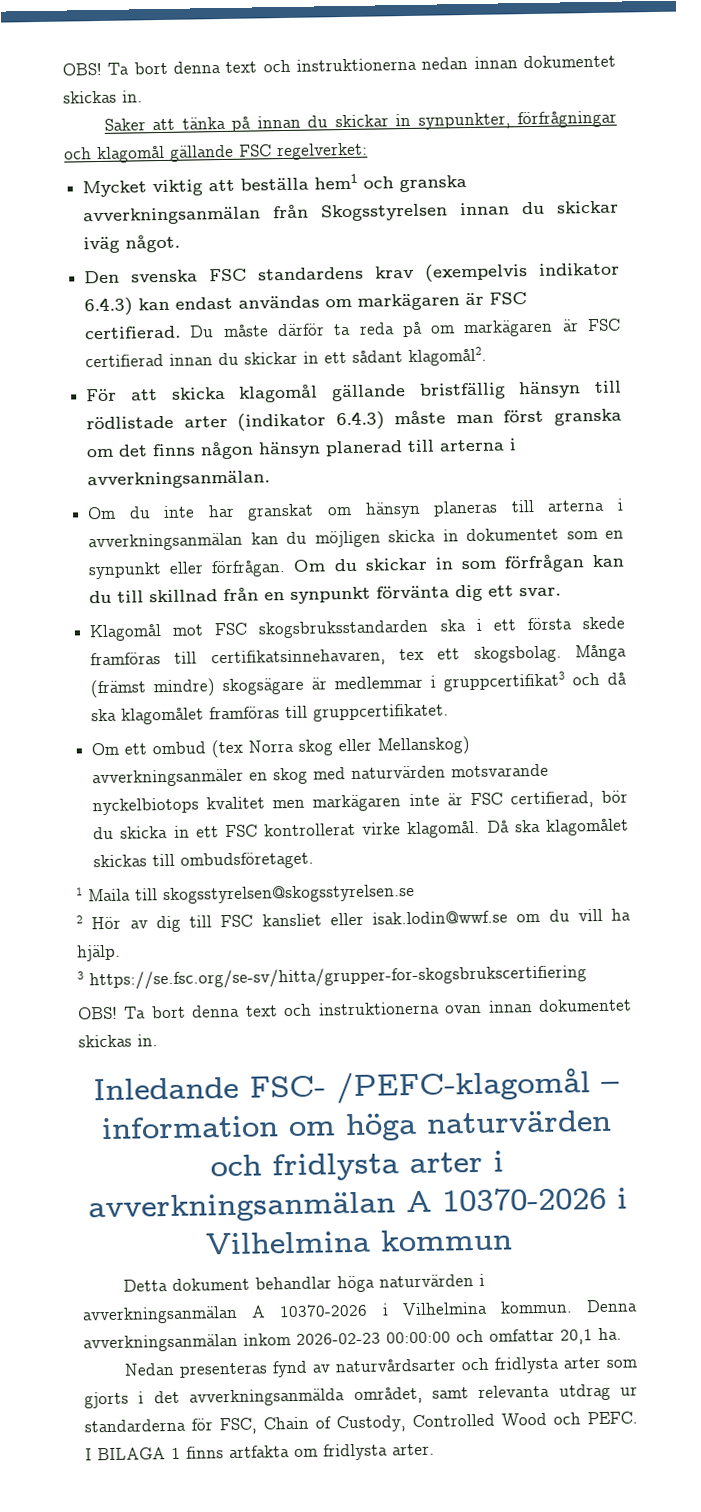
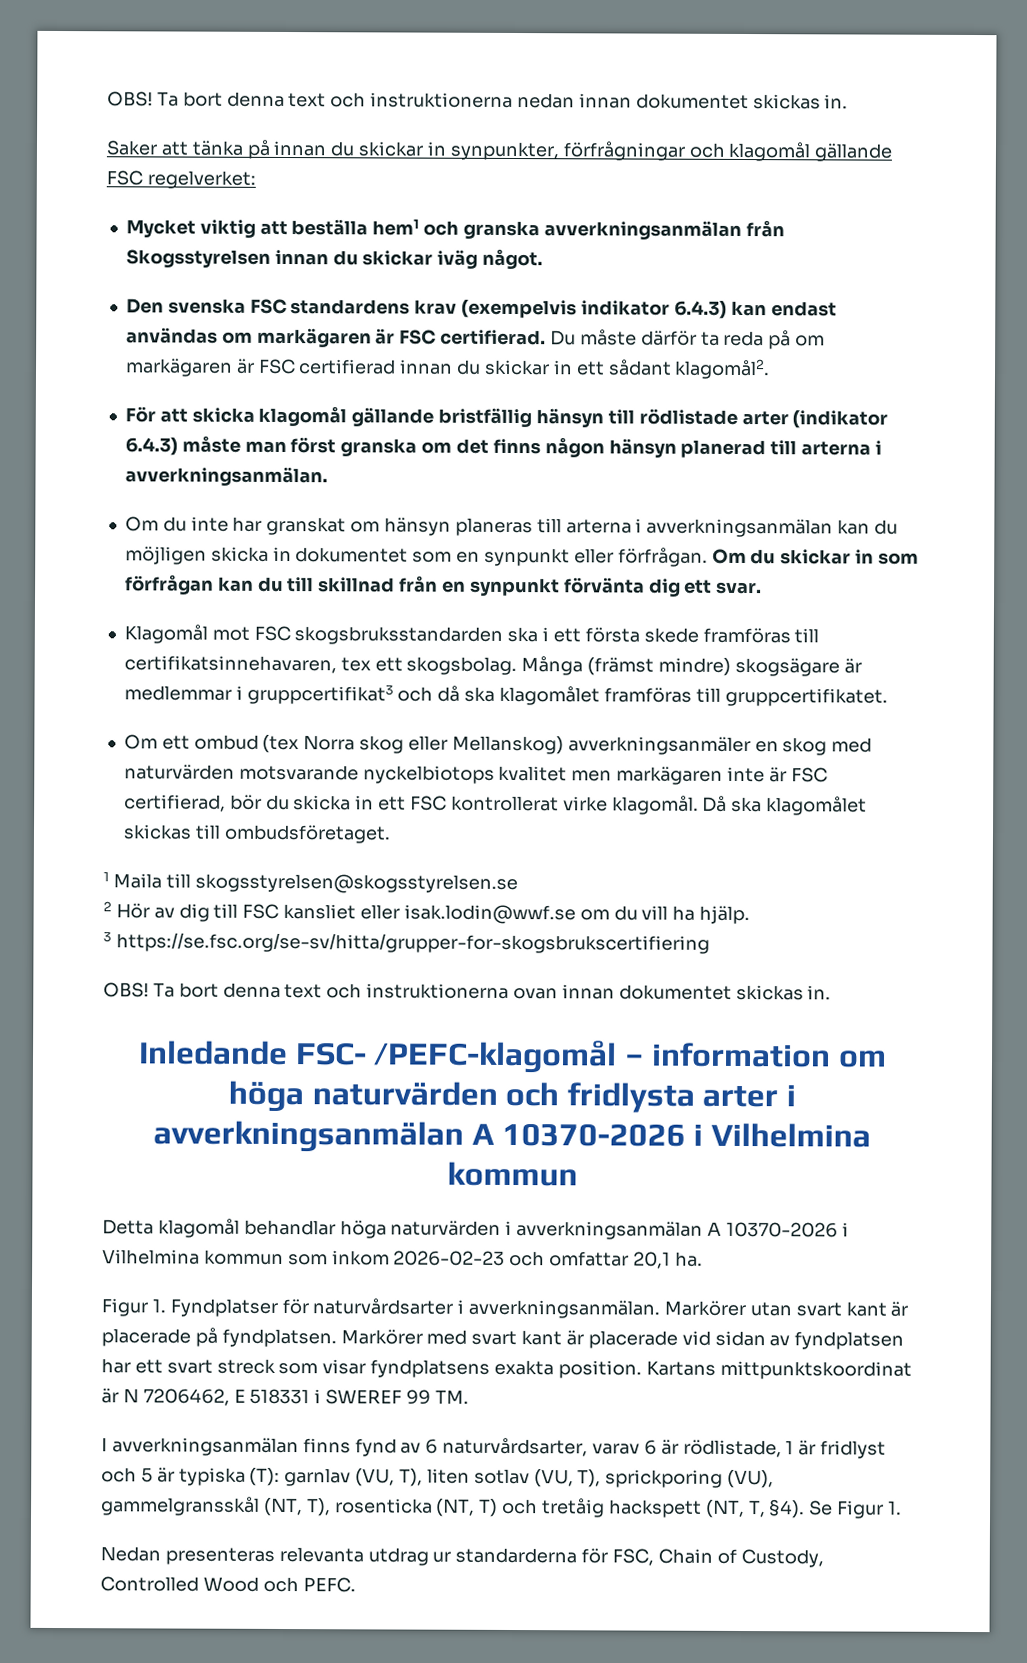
[171,1277,250,1291] dokument -> [157,1218,240,1238] klagomål
[499,1299,638,1314] [83,1333,238,1353] kommun. Denna avverkningsanmälan -> [203,1249,328,1266] kommun som
[386,1331,451,1344] 00:00:00 -> (506, 1258) none
[123,1356,637,1378] [84,1386,469,1409] Nedan presenteras fynd av naturvårdsarter och fridlysta arter som gjorts i det avverkningsanmälda området, samt -> [101,1298,909,1319] [101,1327,905,1350] [101,1358,912,1380] [101,1388,469,1406] [101,1437,887,1459] [101,1467,775,1489] [101,1496,903,1519] [100,1546,275,1565] Figur 1. Fyndplatser för naturvårdsarter i avverkningsanmälan. Markörer utan svart kant är placerade på fyndplatsen. Markörer med svart kant är placerade vid sidan av fyndplatsen har ett svart streck som visar fyndplatsens exakta position. Kartans mittpunktskoordinat är N 7206462, E 518331 i SWEREF 99 TM. // I avverkningsanmälan finns fynd av 6 naturvårdsarter, varav 6 är rödlistade, 1 är fridlyst och 5 är typiska (T): garnlav (VU, T), liten sotlav (VU, T), sprickporing (VU), gammelgransskål (NT, T), rosenticka (NT, T) och tretåig hackspett (NT, T, §4). Se Figur 1. // Nedan presenteras
[85,1443,435,1461] I BILAGA 1 finns artfakta om fridlysta arter. -> (356, 1585) none

